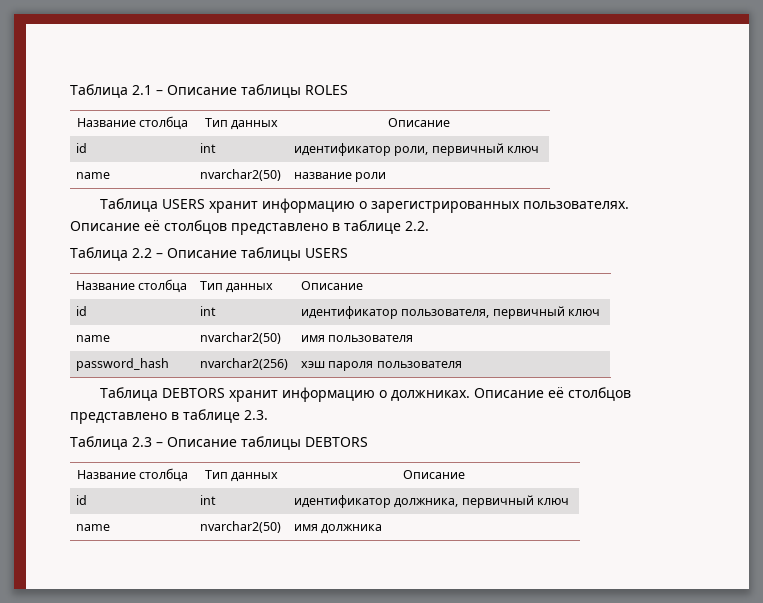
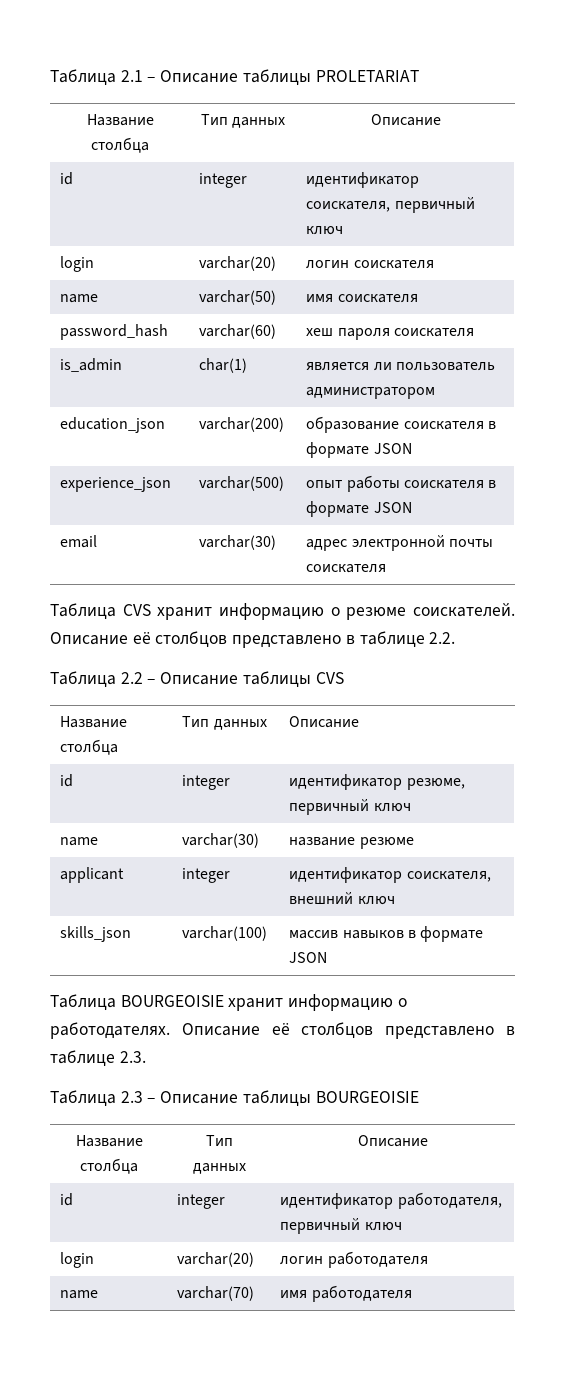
[305,85,348,95] [76,116,189,130] [204,118,279,130] [388,118,450,127] [75,143,87,153] [199,143,216,153] [293,143,539,156] [75,172,110,179] [199,169,281,181] [293,172,387,182] [100,198,630,213] ROLES // Название столбца | Тип данных | Описание // id | int | идентификатор роли, первичный ключ // name | nvarchar2(50) | название роли // Таблица USERS хранит информацию о зарегистрированных пользователях. -> [315,70,419,82] [86,114,154,126] [91,137,149,153] [200,114,286,128] [370,114,441,126] [60,172,74,185] [199,173,248,188] [306,172,420,188] [306,197,475,213] [306,226,344,235] [60,256,95,272] [199,256,277,271] [306,260,434,269] [60,294,99,303] [199,290,277,305] [306,294,418,303] [60,324,169,340] [199,324,277,339] [306,328,475,340] [60,358,123,372] [199,358,248,373] [306,362,496,371] [306,387,436,399] [60,417,166,433] [199,417,285,432] [306,416,497,433] [306,442,412,458] [60,477,172,492] [199,476,285,491] [306,475,497,492] [306,501,412,517] [60,535,98,548] [199,535,277,550] [306,535,494,551] [306,564,387,573] [50,603,515,620] PROLETARIAT // Название столбца | Тип данных | Описание // id | integer | идентификатор соискателя, первичный ключ // login | varchar(20) | логин соискателя // name | varchar(50) | имя соискателя // password_hash | varchar(60) | хеш пароля соискателя // is_admin | char(1) | является ли пользователь администратором // education_json | varchar(200) | образование соискателя в формате JSON // experience_json | varchar(500) | опыт работы соискателя в формате JSON // email | varchar(30) | адрес электронной почты соискателя // Таблица CVS хранит информацию о резюме соискателей.
[305,248,348,258] [75,279,188,293] [199,281,274,293] [300,281,363,290] [75,306,87,316] [199,306,216,316] [300,306,600,319] [75,335,110,342] [199,332,281,344] [300,335,414,342] [75,358,169,371] [199,358,288,370] [300,361,462,371] [100,387,471,402] USERS // Название столбца | Тип данных | Описание // id | int | идентификатор пользователя, первичный ключ // name | nvarchar2(50) | имя пользователя // password_hash | nvarchar2(256) | хэш пароля пользователя // Таблица DEBTORS хранит информацию о должниках. -> [315,672,344,684] [60,716,128,728] [60,739,119,755] [182,716,267,730] [289,716,360,728] [60,774,74,787] [182,775,231,790] [289,774,465,790] [289,799,411,815] [60,837,99,846] [182,833,260,848] [289,837,414,849] [60,867,125,883] [182,868,231,883] [289,867,491,883] [289,892,395,905] [60,926,132,942] [182,926,268,941] [289,926,484,942] [289,952,328,963] [50,994,407,1011] [50,1022,170,1039] CVS // Название столбца | Тип данных | Описание // id | integer | идентификатор резюме, первичный ключ // name | varchar(30) | название резюме // applicant | integer | идентификатор соискателя, внешний ключ // skills_json | varchar(100) | массив навыков в формате JSON // Таблица BOURGEOISIE хранит информацию о работодателях.
[305,437,368,447] [76,468,189,482] [204,470,279,482] [403,470,465,479] [75,495,87,505] [199,495,216,505] [293,495,569,508] [75,524,110,531] [199,521,281,533] [293,524,383,534] DEBTORS // Название столбца | Тип данных | Описание // id | int | идентификатор должника, первичный ключ // name | nvarchar2(50) | имя должника -> [315,1091,419,1103] [75,1135,143,1147] [80,1158,138,1174] [205,1135,233,1146] [192,1163,246,1174] [357,1135,428,1147] [60,1193,74,1206] [177,1194,226,1209] [280,1192,502,1209] [280,1218,402,1234] [60,1252,95,1268] [177,1252,255,1267] [280,1251,428,1268] [60,1290,99,1299] [177,1286,255,1301] [280,1285,412,1302] BOURGEOISIE // Название столбца | Тип данных | Описание // id | integer | идентификатор работодателя, первичный ключ // login | varchar(20) | логин работодателя // name | varchar(70) | имя работодателя

